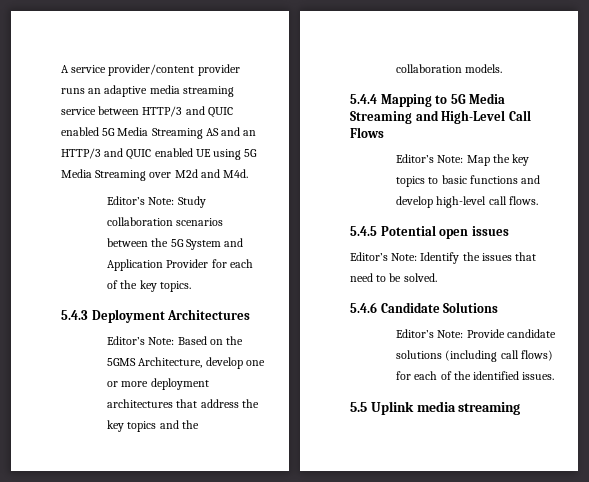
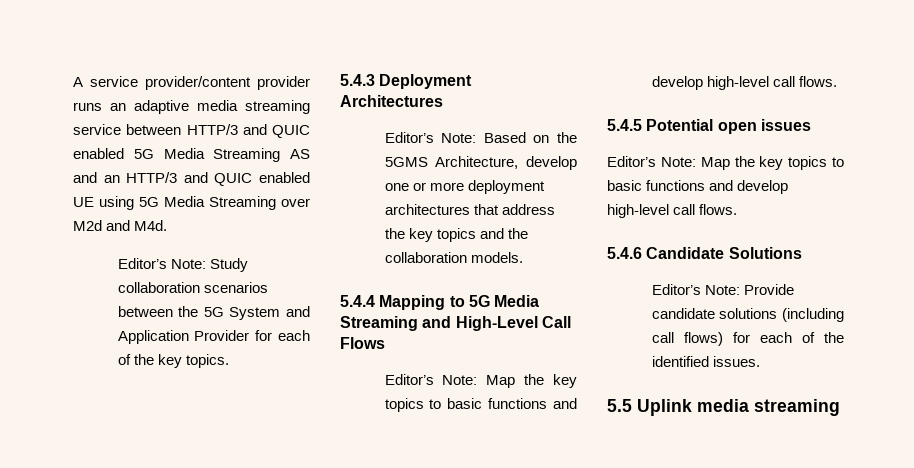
[420,252,537,264] [350,273,437,282] Identify the issues that need to be solved. -> [700,156,844,170] [607,180,789,194] [607,204,738,218] Map the key topics to basic functions and develop high-level call flows.

